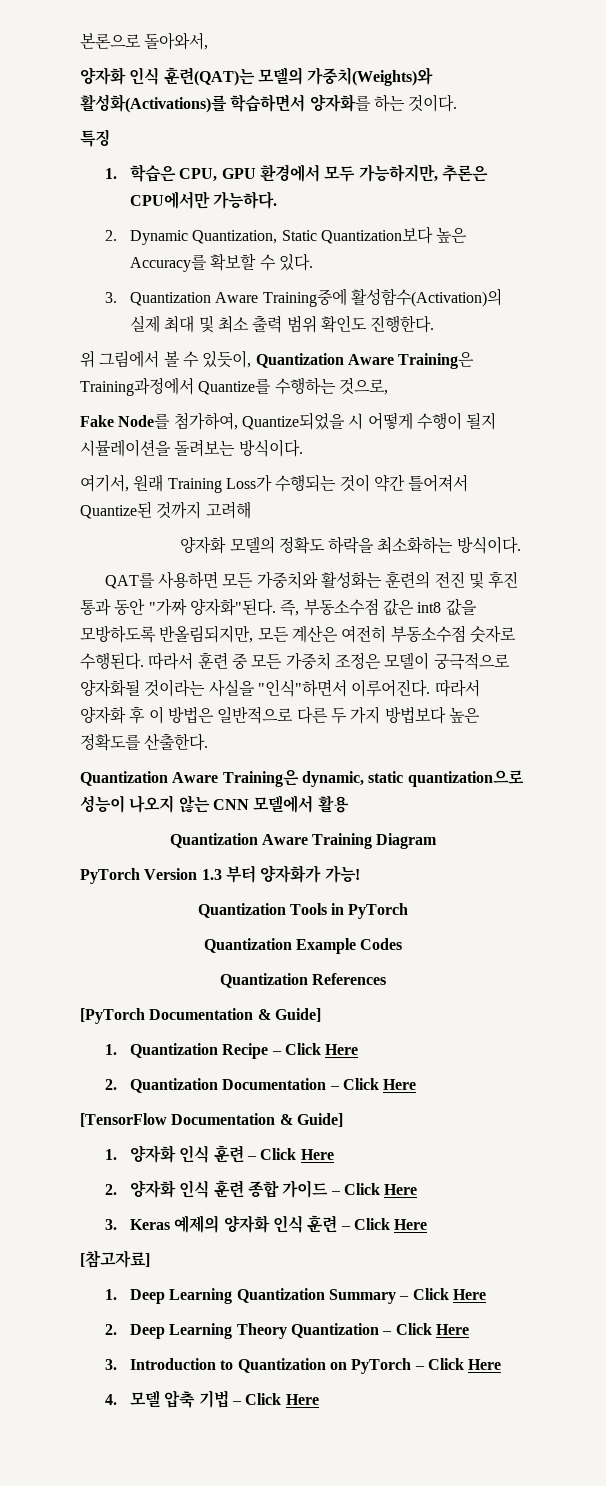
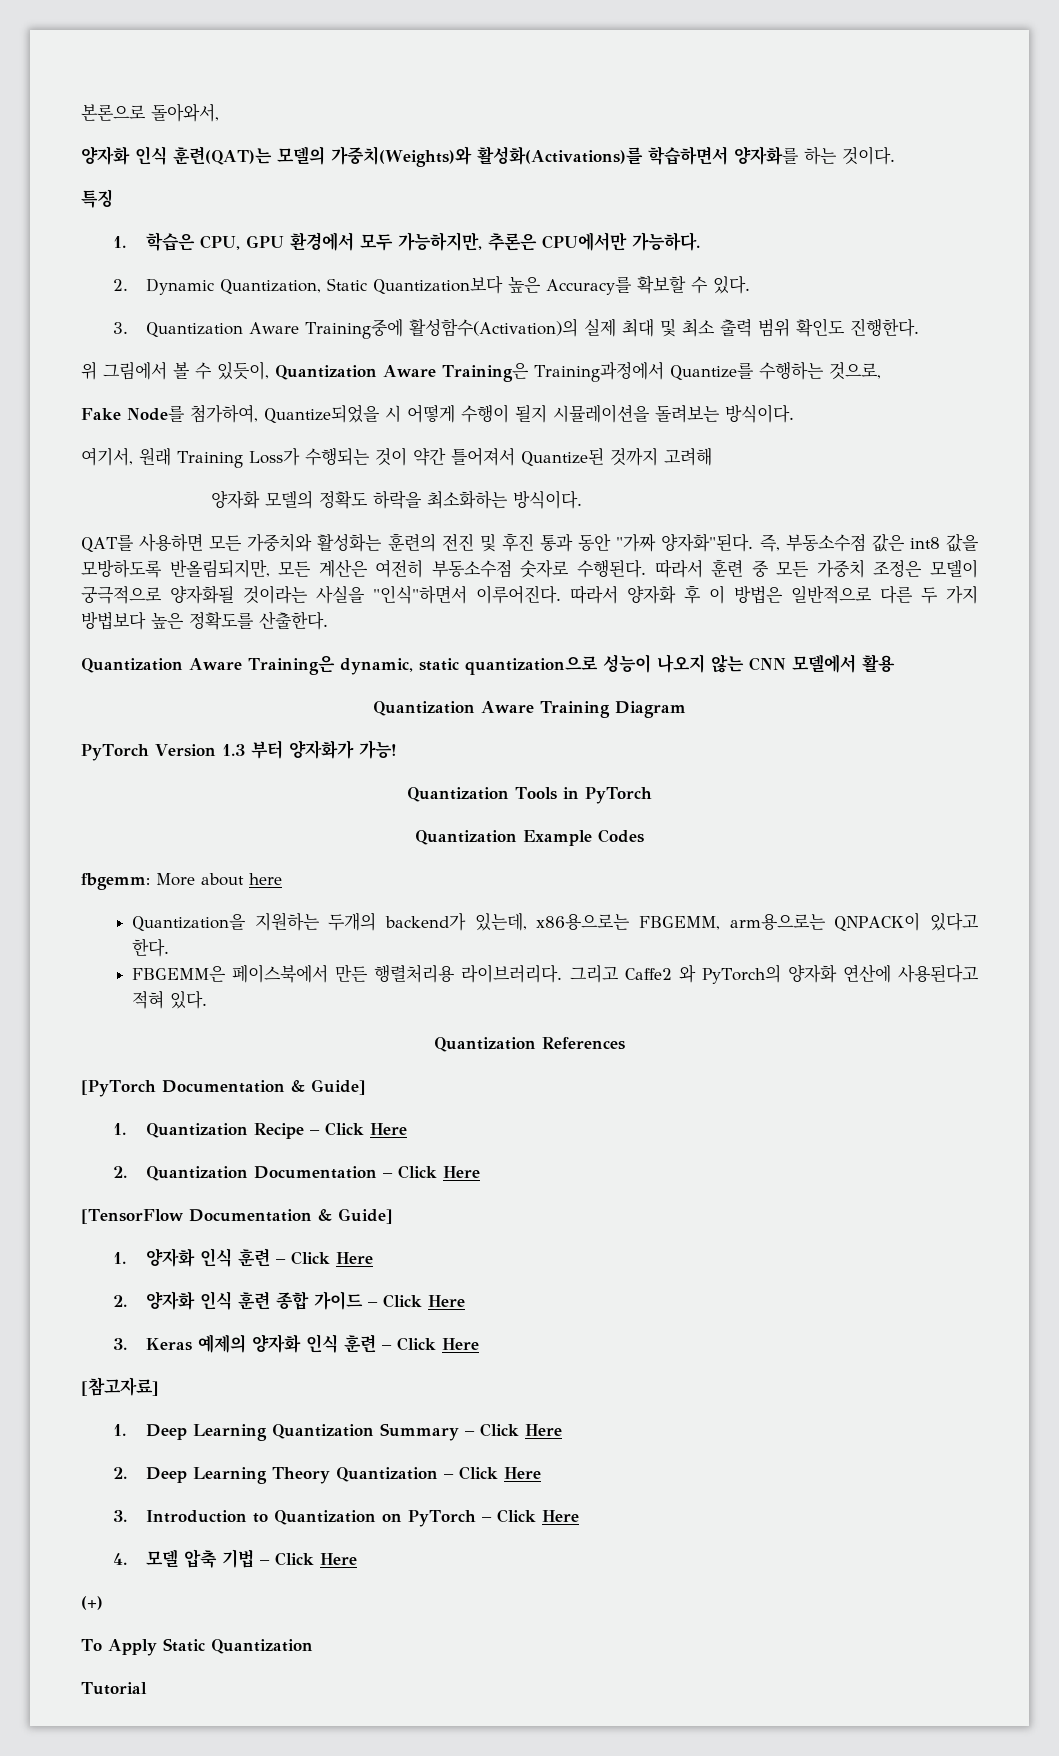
(403, 944) none -> [81,873,282,890] [132,912,979,931] [132,938,170,957] [132,964,979,984] [132,990,208,1009] // fbgemm: More about here // Quantization을 지원하는 두개의 backend가 있는데, x86용으로는 FBGEMM, arm용으로는 QNPACK이 있다고 한다. // FBGEMM은 페이스북에서 만든 행렬처리용 라이브러리다. 그리고 Caffe2 와 PyTorch의 양자화 연산에 사용된다고 적혀 있다.
(319, 1399) none -> [81,1596,103,1610] [81,1638,313,1656] [81,1682,147,1695] // (+) // To Apply Static Quantization // Tutorial

